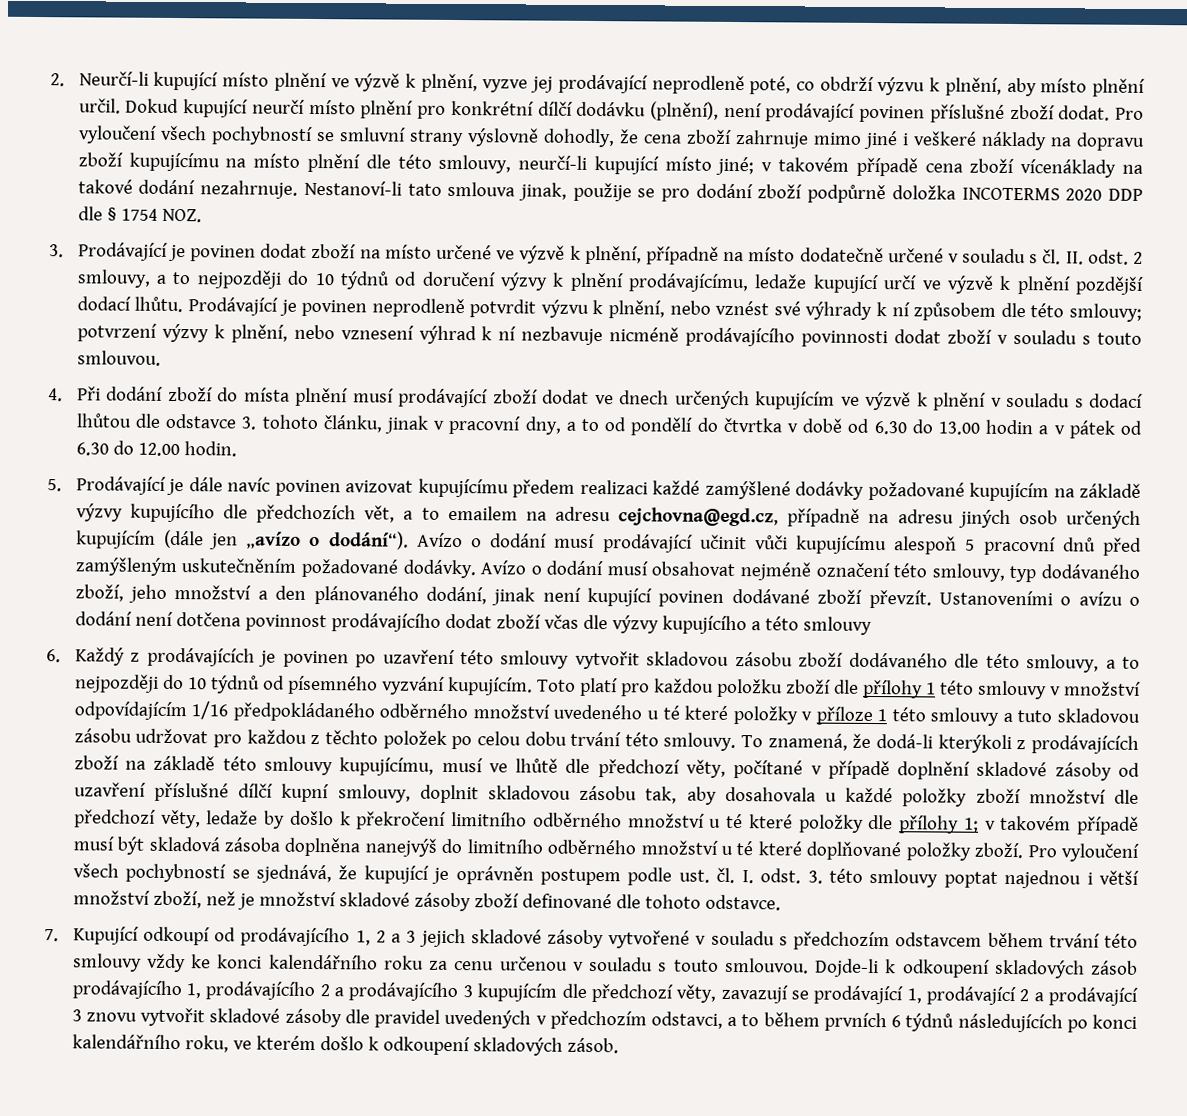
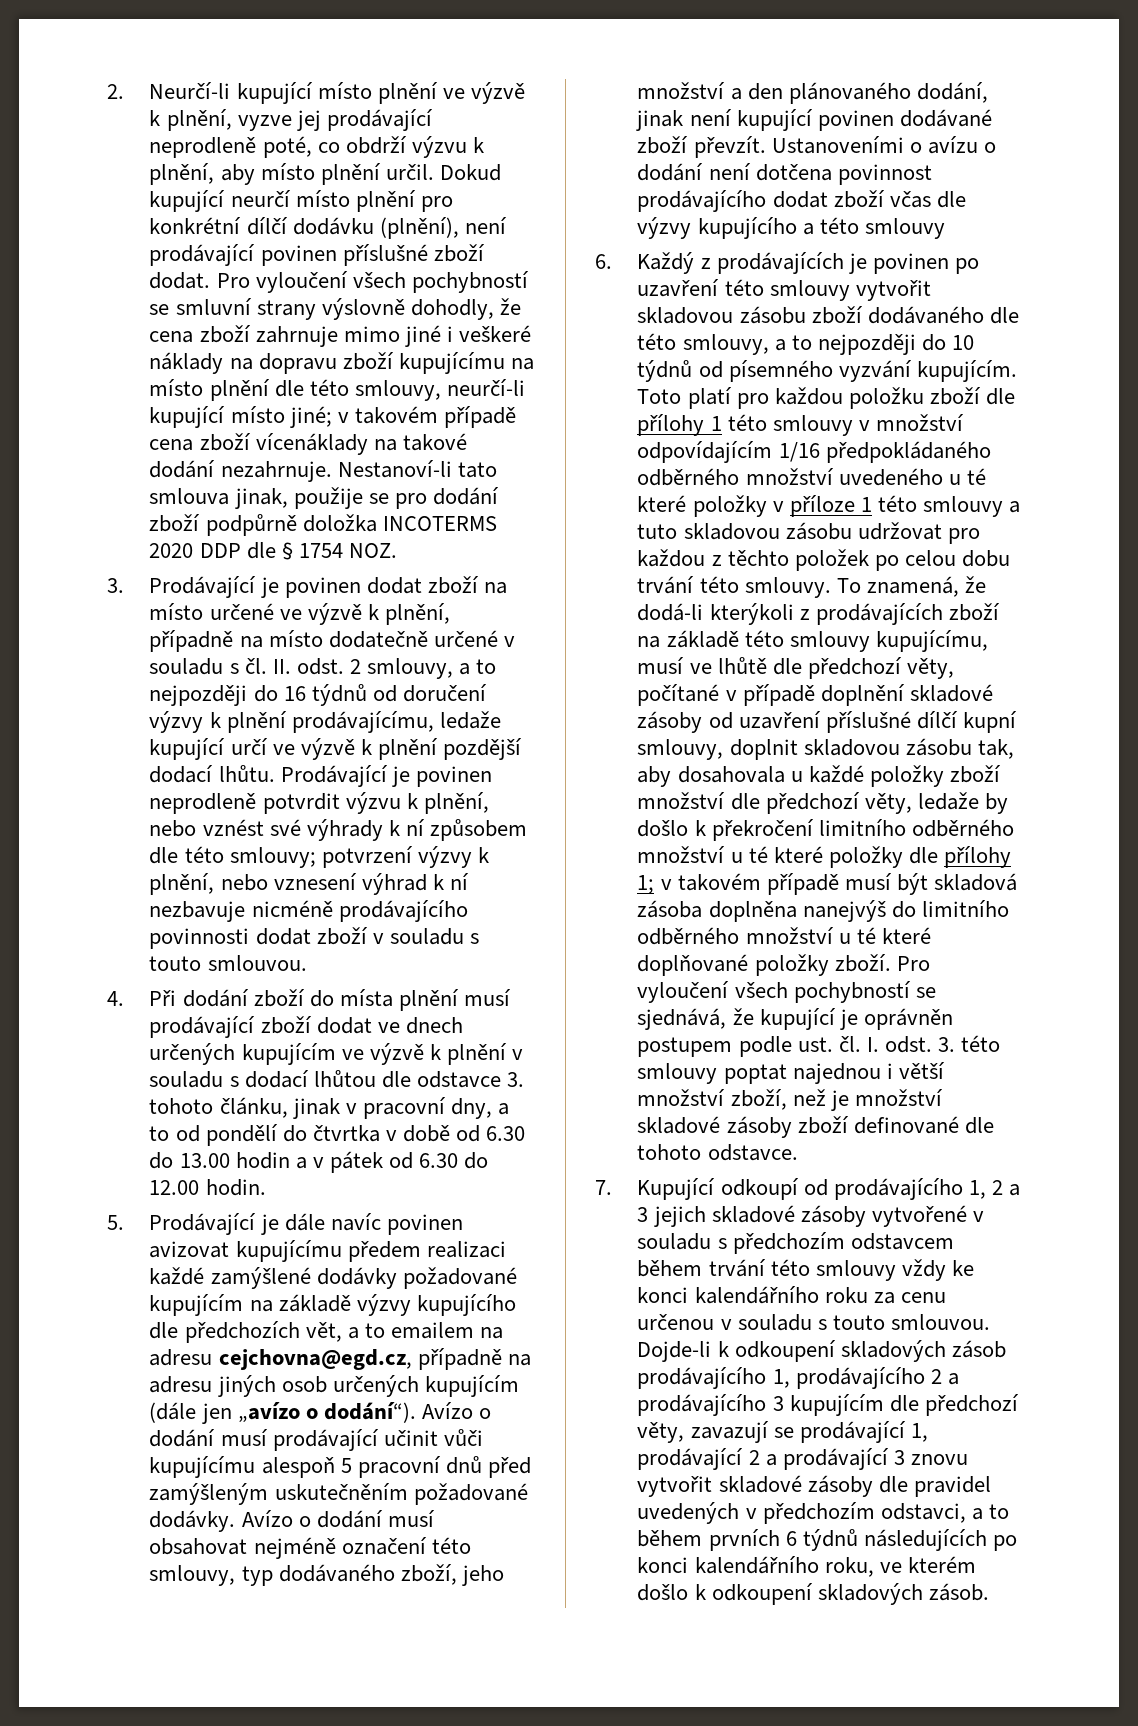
[314,273,335,286] 10 -> [283,686,306,701] 16

